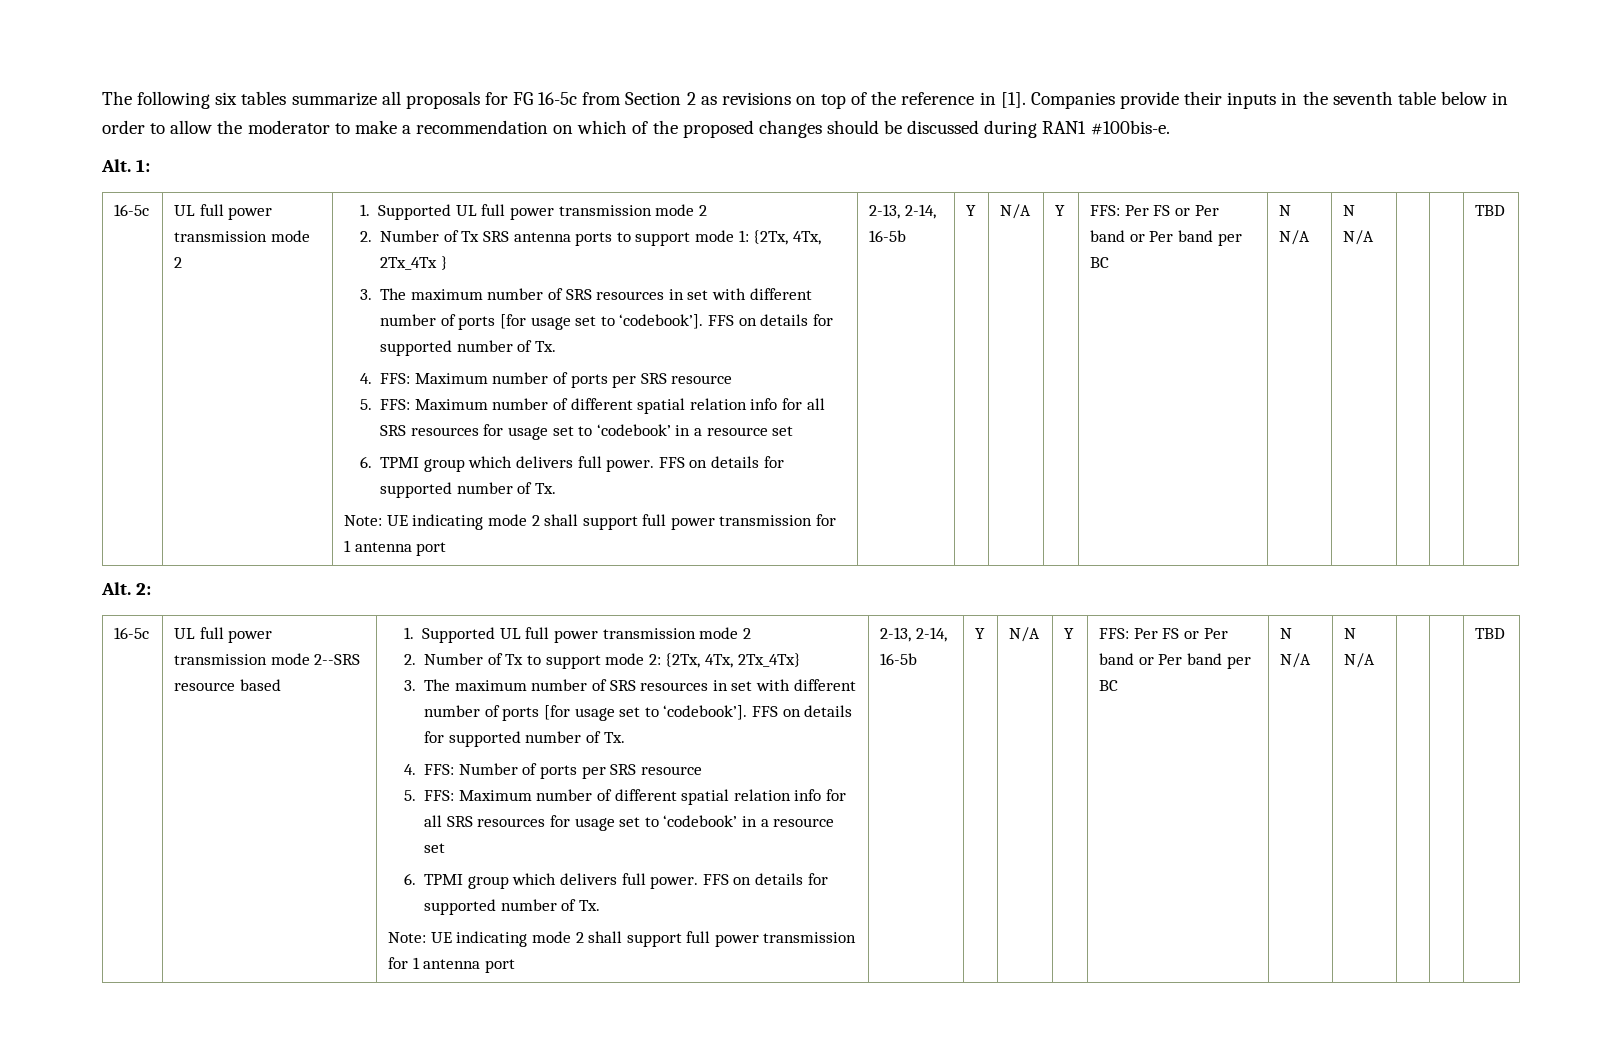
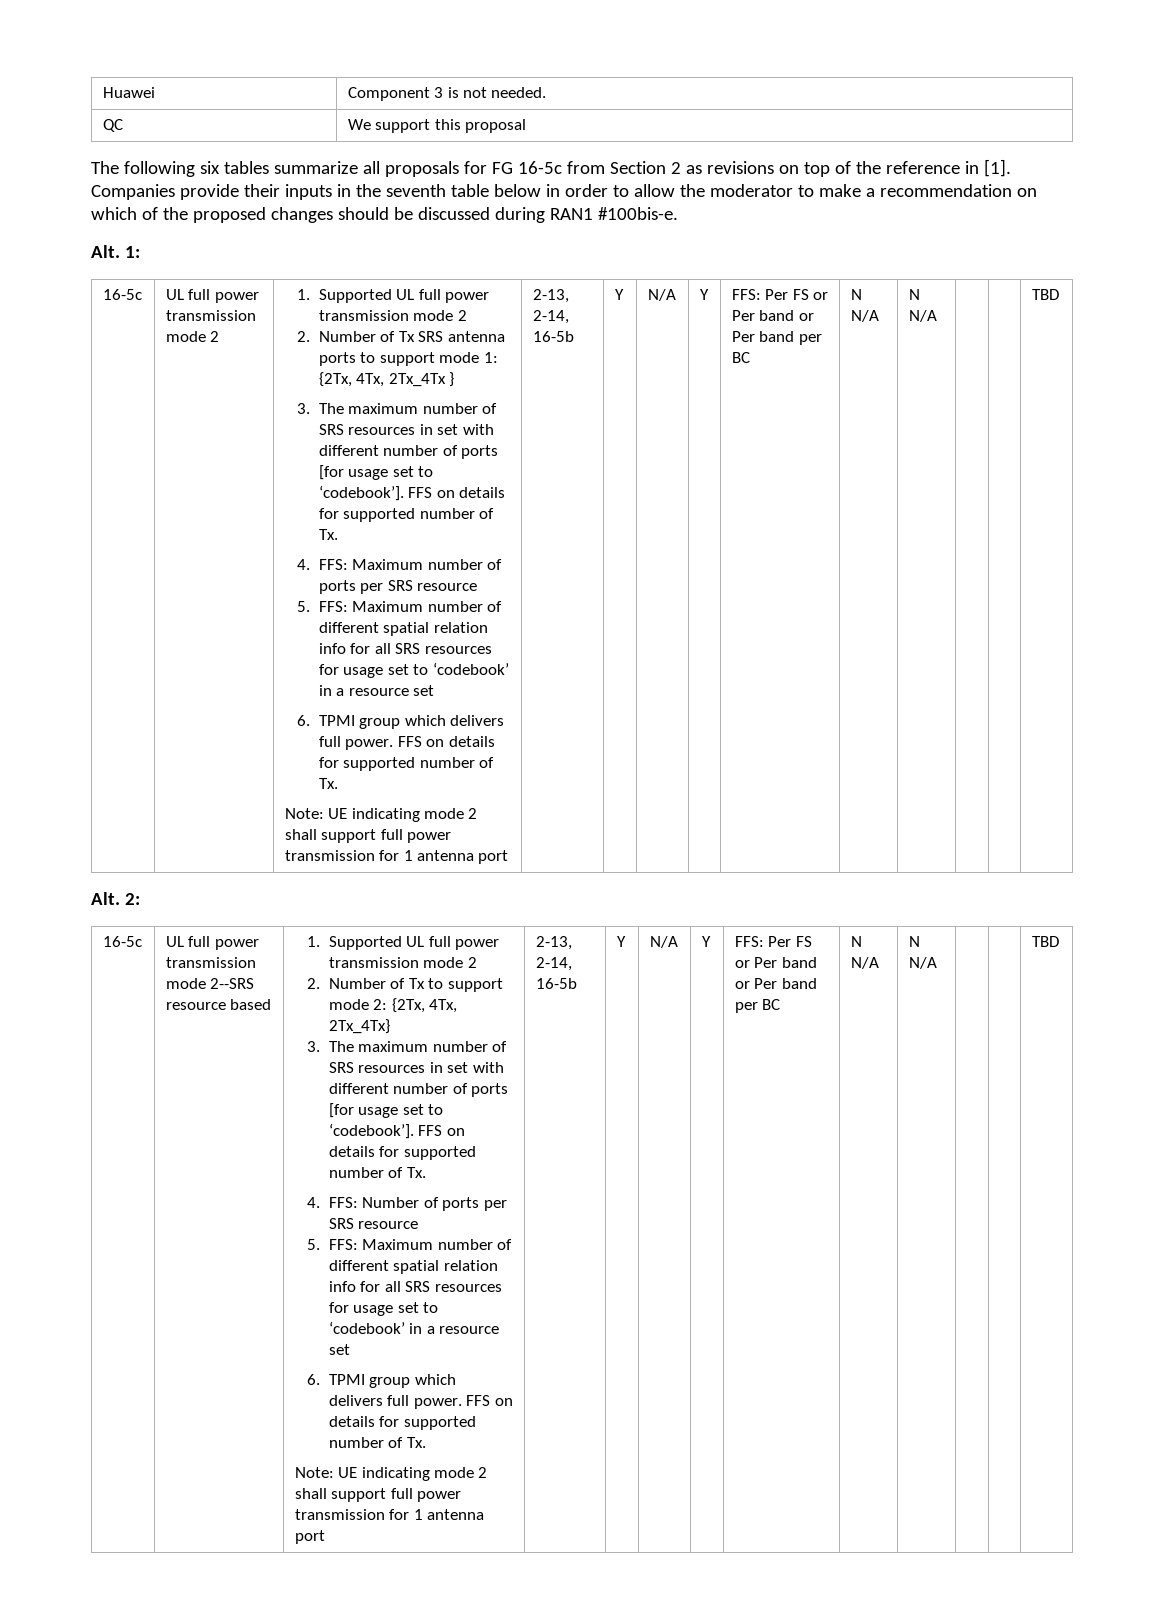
(102, 98) none -> [102,87,155,98] [347,87,547,101] [102,119,123,132] [347,119,527,133] Huawei | Component 3 is not needed. // QC | We support this proposal //

